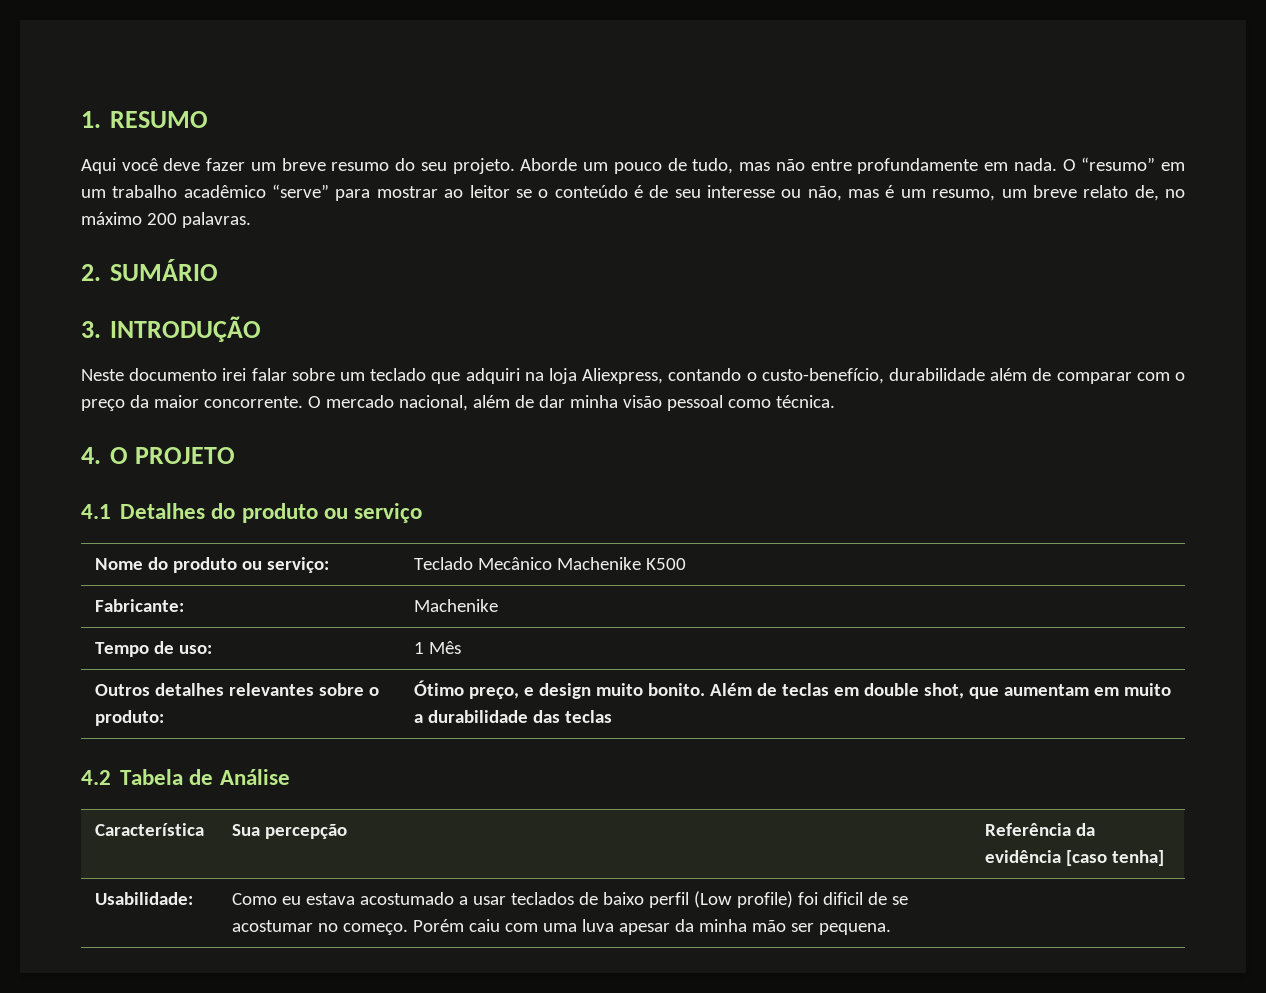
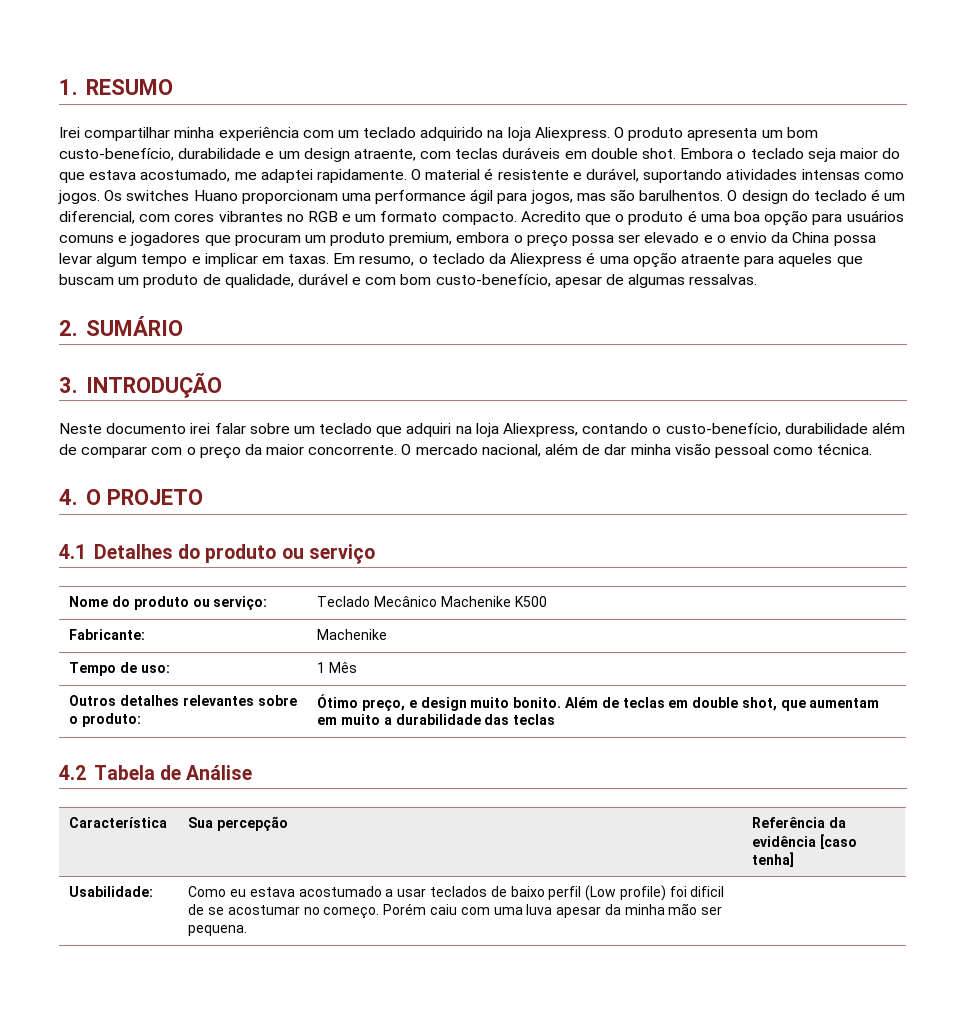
[81,157,1185,174] [81,184,1185,201] [81,212,251,228] Aqui você deve fazer um breve resumo do seu projeto. Aborde um pouco de tudo, mas não entre profundamente em nada. O “resumo” em um trabalho acadêmico “serve” para mostrar ao leitor se o conteúdo é de seu interesse ou não, mas é um resumo, um breve relato de, no máximo 200 palavras. -> [59,127,818,141] [59,147,901,162] [59,168,904,183] [58,189,906,204] [59,210,904,226] [59,232,876,247] [59,252,863,268] [59,273,758,288] Irei compartilhar minha experiência com um teclado adquirido na loja Aliexpress. O produto apresenta um bom custo-benefício, durabilidade e um design atraente, com teclas duráveis em double shot. Embora o teclado seja maior do que estava acostumado, me adaptei rapidamente. O material é resistente e durável, suportando atividades intensas como jogos. Os switches Huano proporcionam uma performance ágil para jogos, mas são barulhentos. O design do teclado é um diferencial, com cores vibrantes no RGB e um formato compacto. Acredito que o produto é uma boa opção para usuários comuns e jogadores que procuram um produto premium, embora o preço possa ser elevado e o envio da China possa levar algum tempo e implicar em taxas. Em resumo, o teclado da Aliexpress é uma opção atraente para aqueles que buscam um produto de qualidade, durável e com bom custo-benefício, apesar de algumas ressalvas.

